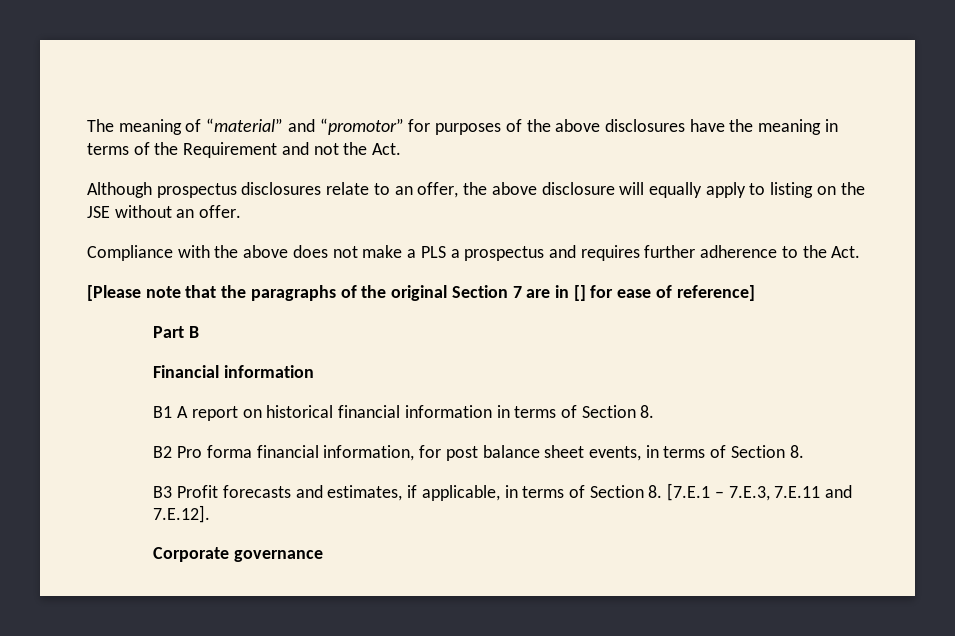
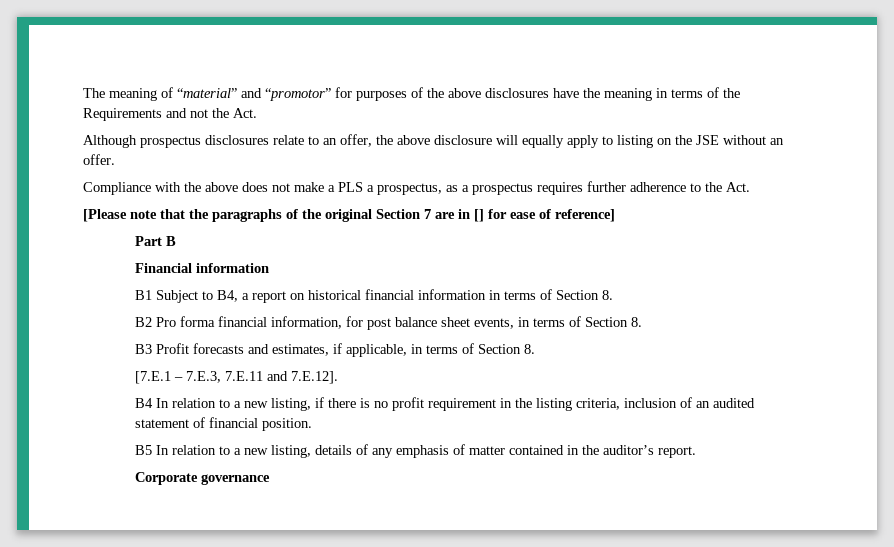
[183,142,278,158] Requirement -> [83,108,162,121] Requirements
[464,245,576,261] prospectus and -> [377,183,533,195] prospectus, as a prospectus
[177,406,189,418] A -> [155,290,249,303] Subject to B4, a
(663, 491) none -> (535, 349) //
(211, 514) none -> [134,397,755,411] [134,417,312,431] [134,444,696,458] // B4 In relation to a new listing, if there is no profit requirement in the listing criteria, inclusion of an audited statement of financial position. // B5 In relation to a new listing, details of any emphasis of matter contained in the auditor’s report.

